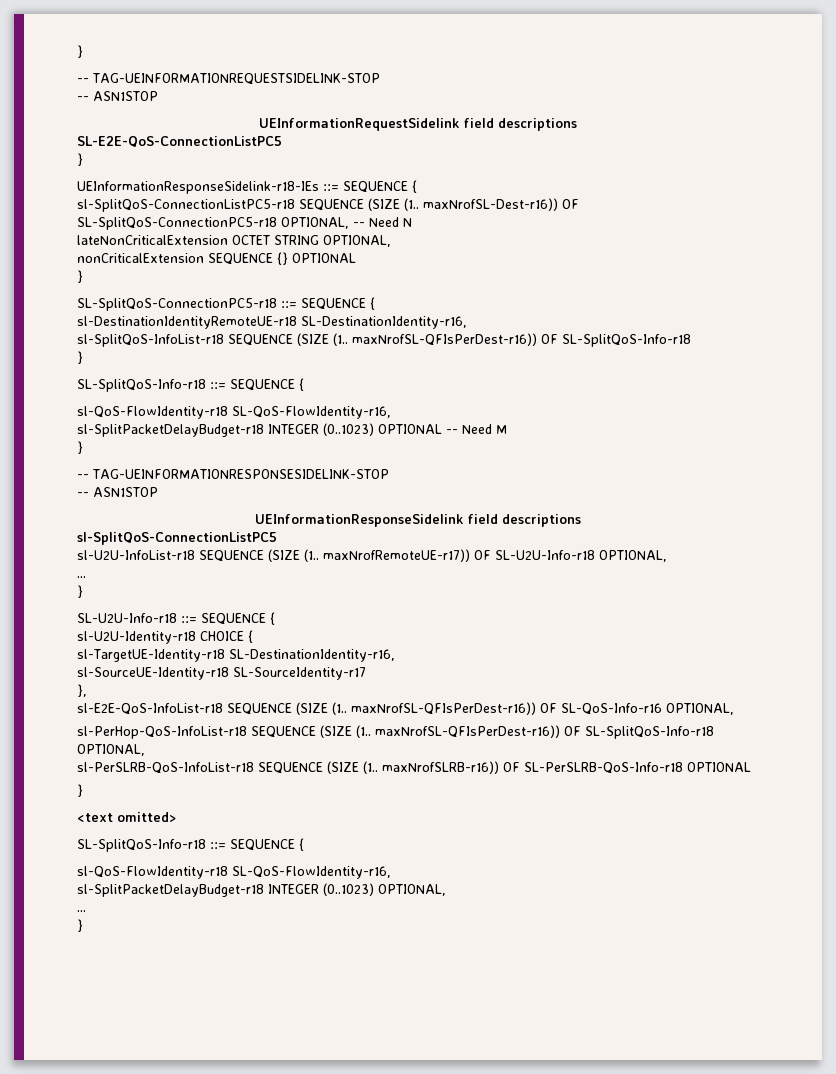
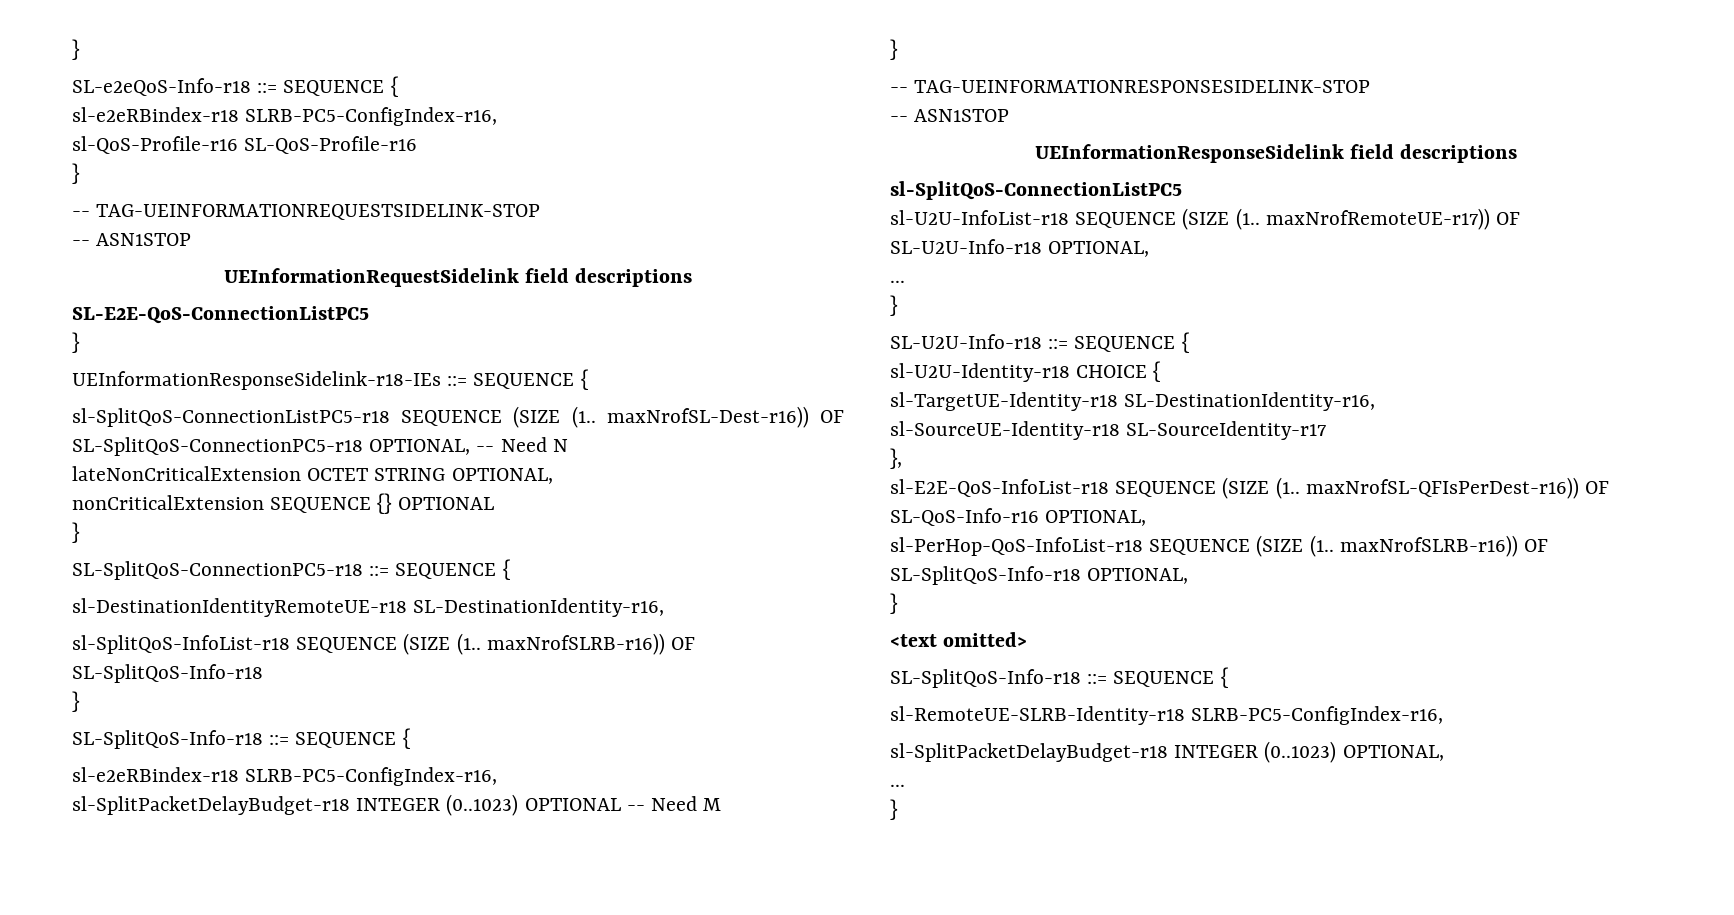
[77,45,83,58] } -> [72,39,80,60] [72,76,399,97] [72,107,498,126] [72,136,418,154] [72,163,80,184] } // SL-e2eQoS-Info-r18 ::= SEQUENCE { // sl-e2eRBindex-r18 SLRB-PC5-ConfigIndex-r16, // sl-QoS-Profile-r16 SL-QoS-Profile-r16 // }
[352,333,537,346] maxNrofSL-QFIsPerDest-r16)) -> [486,633,665,655] maxNrofSLRB-r16))
[77,406,391,419] sl-QoS-FlowIdentity-r18 SL-QoS-FlowIdentity-r16, -> [72,767,498,786] sl-e2eRBindex-r18 SLRB-PC5-ConfigIndex-r16,
[375,725,560,738] maxNrofSL-QFIsPerDest-r16)) -> [1339,535,1518,557] maxNrofSLRB-r16))
[77,761,751,774] // sl-PerSLRB-QoS-InfoList-r18 SEQUENCE (SIZE (1.. maxNrofSLRB-r16)) OF SL-PerSLRB-QoS-Info-r18 OPTIONAL -> (1189, 576) none
[77,866,391,879] sl-QoS-FlowIdentity-r18 SL-QoS-FlowIdentity-r16, -> [890,706,1444,725] sl-RemoteUE-SLRB-Identity-r18 SLRB-PC5-ConfigIndex-r16,

